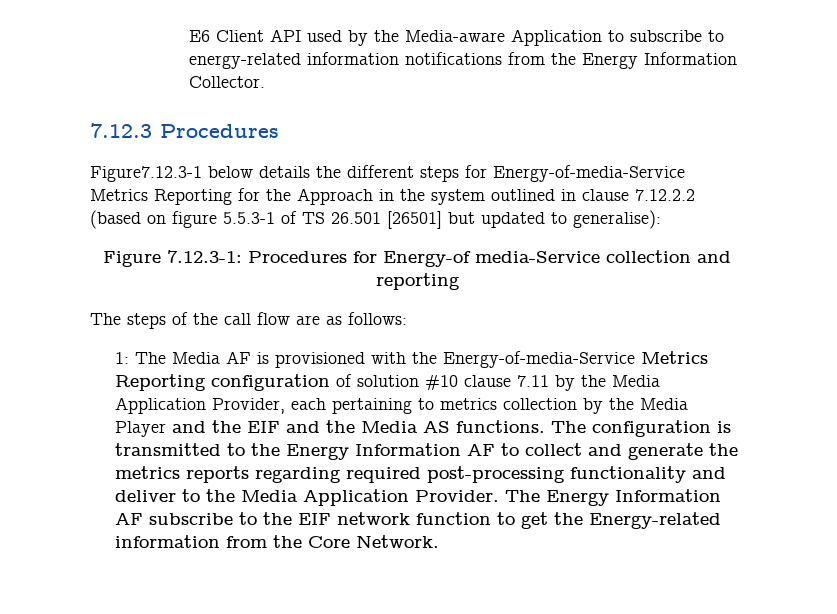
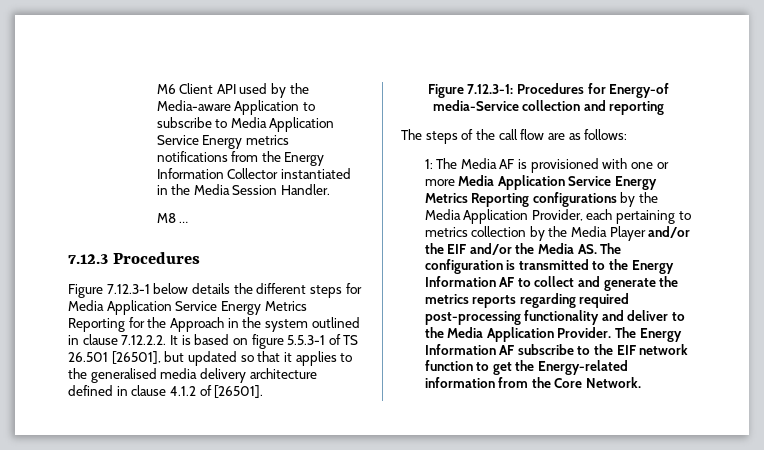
[189,30,211,42] E6 -> [156,84,176,94] M6
[189,52,400,69] energy-related information -> [230,117,335,132] [156,135,289,149] Media Application Service Energy metrics
[189,76,266,88] Collector. -> [227,168,351,179] [156,184,331,195] [156,213,189,223] Collector instantiated in the Media Session Handler. // M8 …
[90,166,202,182] Figure7.12.3-1 -> [68,284,150,298] Figure 7.12.3-1
[493,165,685,182] Energy-of-media-Service -> [68,300,261,315] Media Application Service Energy
[635,189,695,201] [90,210,141,229] 7.12.2.2 (based -> [121,334,230,345] 7.12.2.2. It is based
[387,211,442,229] [26501] -> [111,351,161,364] [26501],
[551,210,661,229] to generalise): -> [240,351,353,366] [68,368,317,383] [68,385,264,398] so that it applies to the generalised media delivery architecture defined in clause 4.1.2 of [26501].
[411,351,708,368] [114,374,549,391] the Energy-of-media-Service Metrics Reporting configuration of solution #10 clause 7.11 -> [631,162,669,169] [424,175,658,190] [424,192,617,207] one or more Media Application Service Energy Metrics Reporting configurations
[171,420,545,433] and the EIF and the Media AS functions. -> [648,226,691,238] [424,243,597,255] and/or the EIF and/or the Media AS.

